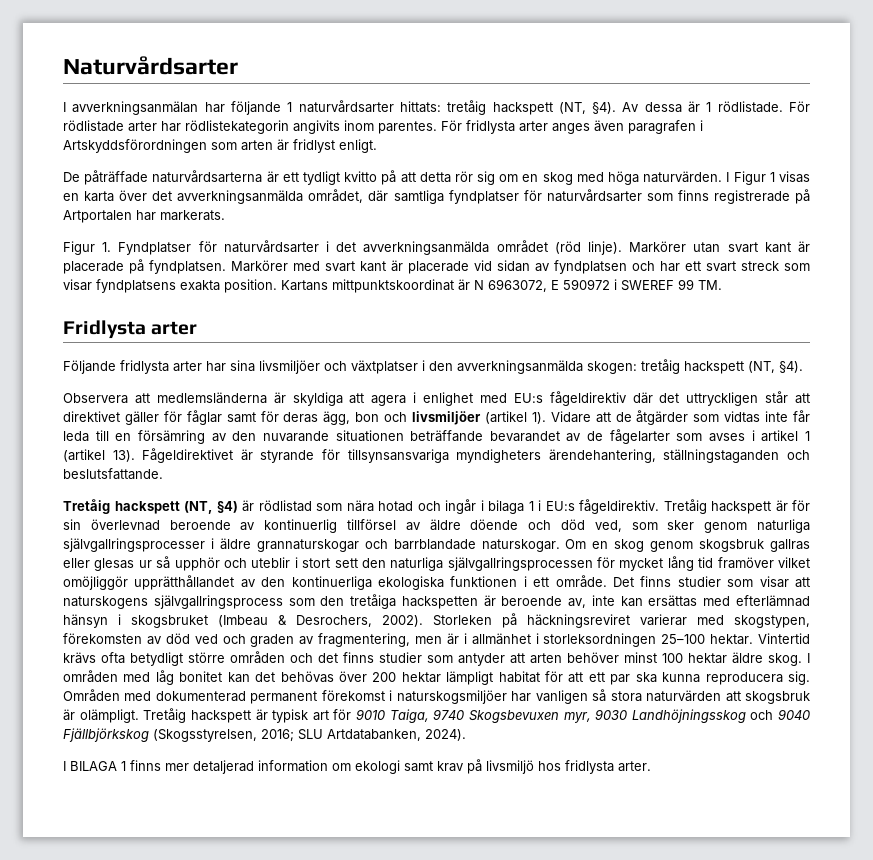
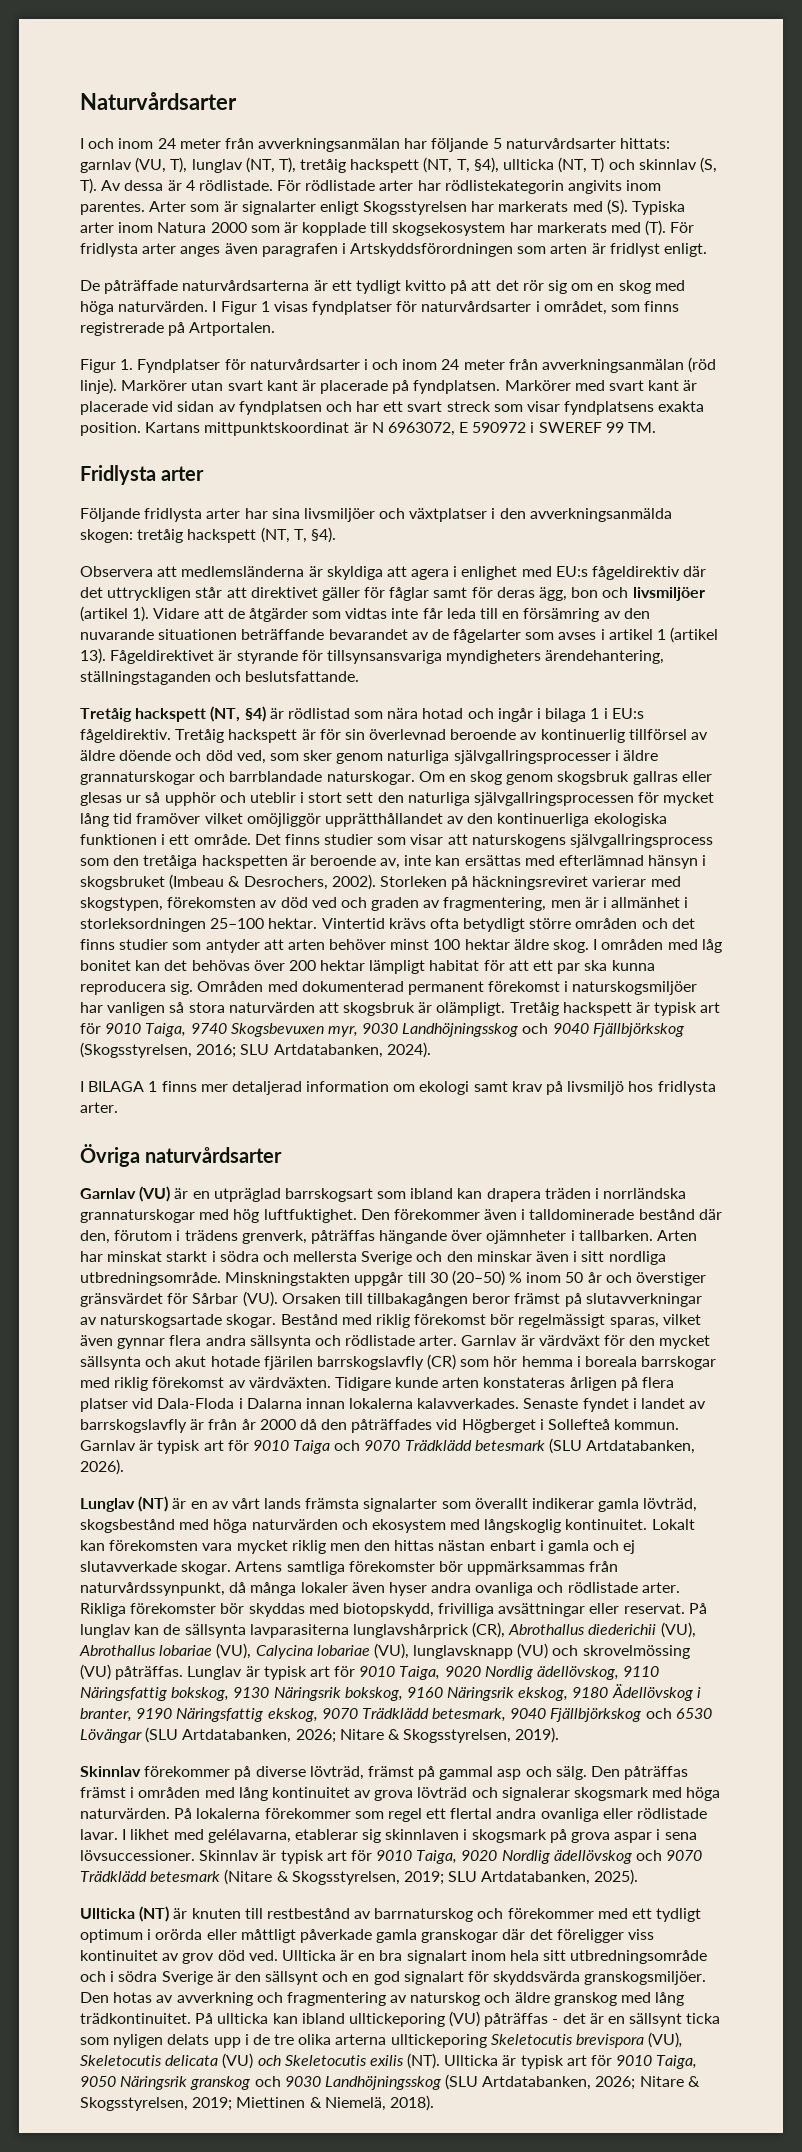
(66, 107) none -> [88,138,254,149] och inom 24 meter från
[287,102,293,112] 1 -> [492,138,502,149] 5
[447,100,617,115] tretåig hackspett (NT, §4). -> [80,157,717,173] [80,178,97,194] garnlav (VU, T), lunglav (NT, T), tretåig hackspett (NT, T, §4), ullticka (NT, T) och skinnlav (S, T).
[706,102,712,112] 1 -> [185,180,195,191] 4
(437, 127) none -> [149,199,686,215] [80,220,667,236] Arter som är signalarter enligt Skogsstyrelsen har markerats med (S). Typiska arter inom Natura 2000 som är kopplade till skogsekosystem har markerats med (T).
[419,172,451,183] detta -> [495,280,519,291] det
[63,189,444,204] en karta över det avverkningsanmälda området, där samtliga -> (308, 306) none
(642, 195) none -> [535,301,607,315] i området,
[63,210,225,223] Artportalen har markerats. -> [189,322,276,336] Artportalen.
[336,240,548,255] det avverkningsanmälda området -> [372,359,685,373] och inom 24 meter från avverkningsanmälan
(775, 367) none -> [293,529,307,543] T,
(651, 766) none -> [80,1144,283,1167] [80,1186,687,1202] [80,1209,722,1223] [80,1230,698,1244] [80,1251,666,1265] [80,1270,707,1286] [80,1291,702,1307] [80,1314,701,1328] [80,1335,711,1349] [80,1354,717,1370] [80,1377,675,1391] [80,1398,707,1412] [80,1419,680,1433] [80,1438,696,1454] [80,1459,124,1475] [80,1496,698,1512] [80,1519,695,1533] [80,1540,636,1554] [80,1561,619,1575] [80,1582,680,1596] [80,1603,707,1617] [80,1622,696,1638] [79,1643,690,1659] [80,1664,660,1680] [80,1684,701,1701] [80,1708,712,1722] [80,1727,560,1743] [80,1766,689,1780] [80,1787,721,1801] [80,1808,708,1822] [80,1829,697,1843] [80,1850,703,1864] [80,1869,639,1885] [80,1906,702,1922] [80,1929,655,1943] [80,1950,708,1964] [80,1971,707,1985] [80,1992,685,2006] [80,2011,721,2027] [80,2032,684,2048] [80,2053,698,2069] [80,2074,700,2090] [80,2095,434,2111] // Övriga naturvårdsarter // Garnlav (VU) är en utpräglad barrskogsart som ibland kan drapera träden i norrländska grannaturskogar med hög luftfuktighet. Den förekommer även i talldominerade bestånd där den, förutom i trädens grenverk, påträffas hängande över ojämnheter i tallbarken. Arten har minskat starkt i södra och mellersta Sverige och den minskar även i sitt nordliga utbredningsområde. Minskningstakten uppgår till 30 (20–50) % inom 50 år och överstiger gränsvärdet för Sårbar (VU). Orsaken till tillbakagången beror främst på slutavverkningar av naturskogsartade skogar. Bestånd med riklig förekomst bör regelmässigt sparas, vilket även gynnar flera andra sällsynta och rödlistade arter. Garnlav är värdväxt för den mycket sällsynta och akut hotade fjärilen barrskogslavfly (CR) som hör hemma i boreala barrskogar med riklig förekomst av värdväxten. Tidigare kunde arten konstateras årligen på flera platser vid Dala-Floda i Dalarna innan lokalerna kalavverkades. Senaste fyndet i landet av barrskogslavfly är från år 2000 då den påträffades vid Högberget i Sollefteå kommun. Garnlav är typisk art för 9010 Taiga och 9070 Trädklädd betesmark (SLU Artdatabanken, 2026). // Lunglav (NT) är en av vårt lands främsta signalarter som överallt indikerar gamla lövträd, skogsbestånd med höga naturvärden och ekosystem med långskoglig kontinuitet. Lokalt kan förekomsten vara mycket riklig men den hittas nästan enbart i gamla och ej slutavverkade skogar. Artens samtliga förekomster bör uppmärksammas från naturvårdssynpunkt, då många lokaler även hyser andra ovanliga och rödlistade arter. Rikliga förekomster bör skyddas med biotopskydd, frivilliga avsättningar eller reservat. På lunglav kan de sällsynta lavparasiterna lunglavshårprick (CR), Abrothallus diederichii (VU), Abrothallus lobariae (VU), Calycina lobariae (VU), lunglavsknapp (VU) och skrovelmössing (VU) påträffas. Lunglav är typisk art för 9010 Taiga, 9020 Nordlig ädellövskog, 9110 Näringsfattig bokskog, 9130 Näringsrik bokskog, 9160 Näringsrik ekskog, 9180 Ädellövskog i branter, 9190 Näringsfattig ekskog, 9070 Trädklädd betesmark, 9040 Fjällbjörkskog och 6530 Lövängar (SLU Artdatabanken, 2026; Nitare & Skogsstyrelsen, 2019). // Skinnlav förekommer på diverse lövträd, främst på gammal asp och sälg. Den påträffas främst i områden med lång kontinuitet av grova lövträd och signalerar skogsmark med höga naturvärden. På lokalerna förekommer som regel ett flertal andra ovanliga eller rödlistade lavar. I likhet med gelélavarna, etablerar sig skinnlaven i skogsmark på grova aspar i sena lövsuccessioner. Skinnlav är typisk art för 9010 Taiga, 9020 Nordlig ädellövskog och 9070 Trädklädd betesmark (Nitare & Skogsstyrelsen, 2019; SLU Artdatabanken, 2025). // Ullticka (NT) är knuten till restbestånd av barrnaturskog och förekommer med ett tydligt optimum i orörda eller måttligt påverkade gamla granskogar där det föreligger viss kontinuitet av grov död ved. Ullticka är en bra signalart inom hela sitt utbredningsområde och i södra Sverige är den sällsynt och en god signalart för skyddsvärda granskogsmiljöer. Den hotas av avverkning och fragmentering av naturskog och äldre granskog med lång trädkontinuitet. På ullticka kan ibland ulltickeporing (VU) påträffas - det är en sällsynt ticka som nyligen delats upp i de tre olika arterna ulltickeporing Skeletocutis brevispora (VU), Skeletocutis delicata (VU) och Skeletocutis exilis (NT). Ullticka är typisk art för 9010 Taiga, 9050 Näringsrik granskog och 9030 Landhöjningsskog (SLU Artdatabanken, 2026; Nitare & Skogsstyrelsen, 2019; Miettinen & Niemelä, 2018).

